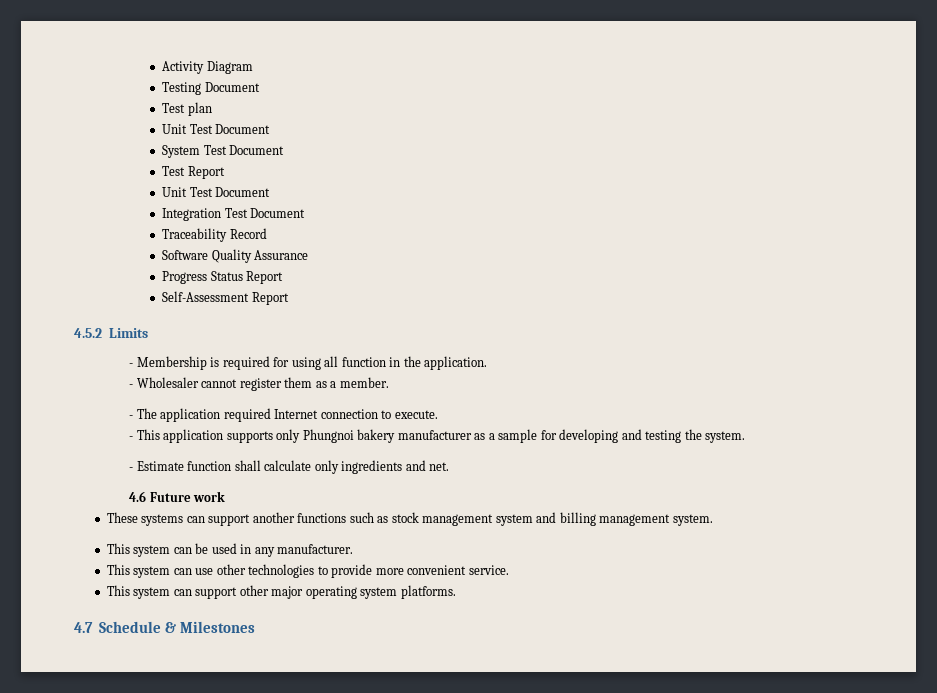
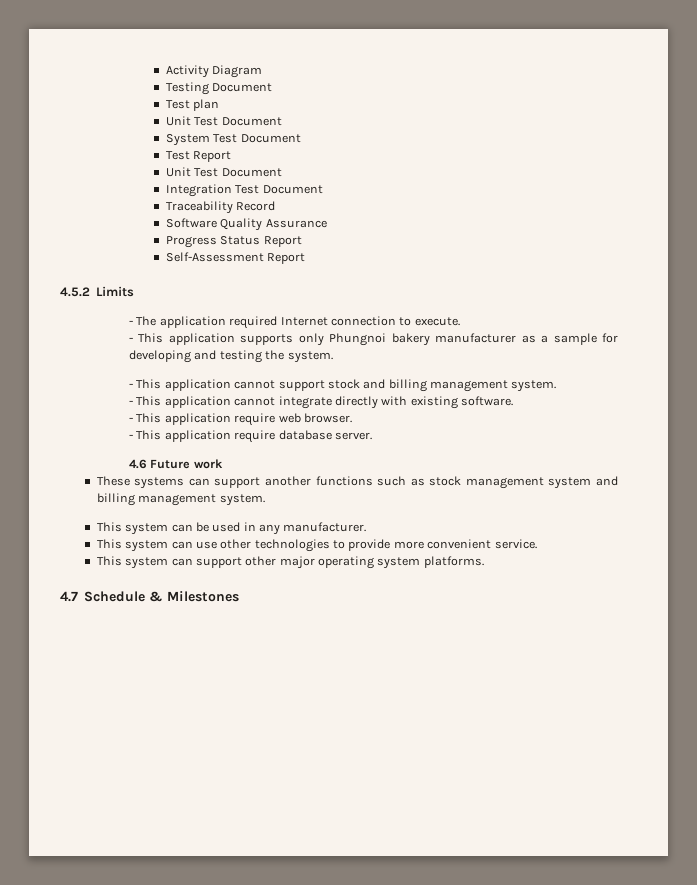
[129,356,488,370] [129,377,389,391] // - Membership is required for using all function in the application. // - Wholesaler cannot register them as a member. -> (135, 291) none
[136,460,450,474] Estimate function shall calculate only ingredients and net. -> [136,379,557,392] [128,396,513,409] [128,413,352,426] [128,430,372,443] This application cannot support stock and billing management system. // - This application cannot integrate directly with existing software. // - This application require web browser. // - This application require database server.

